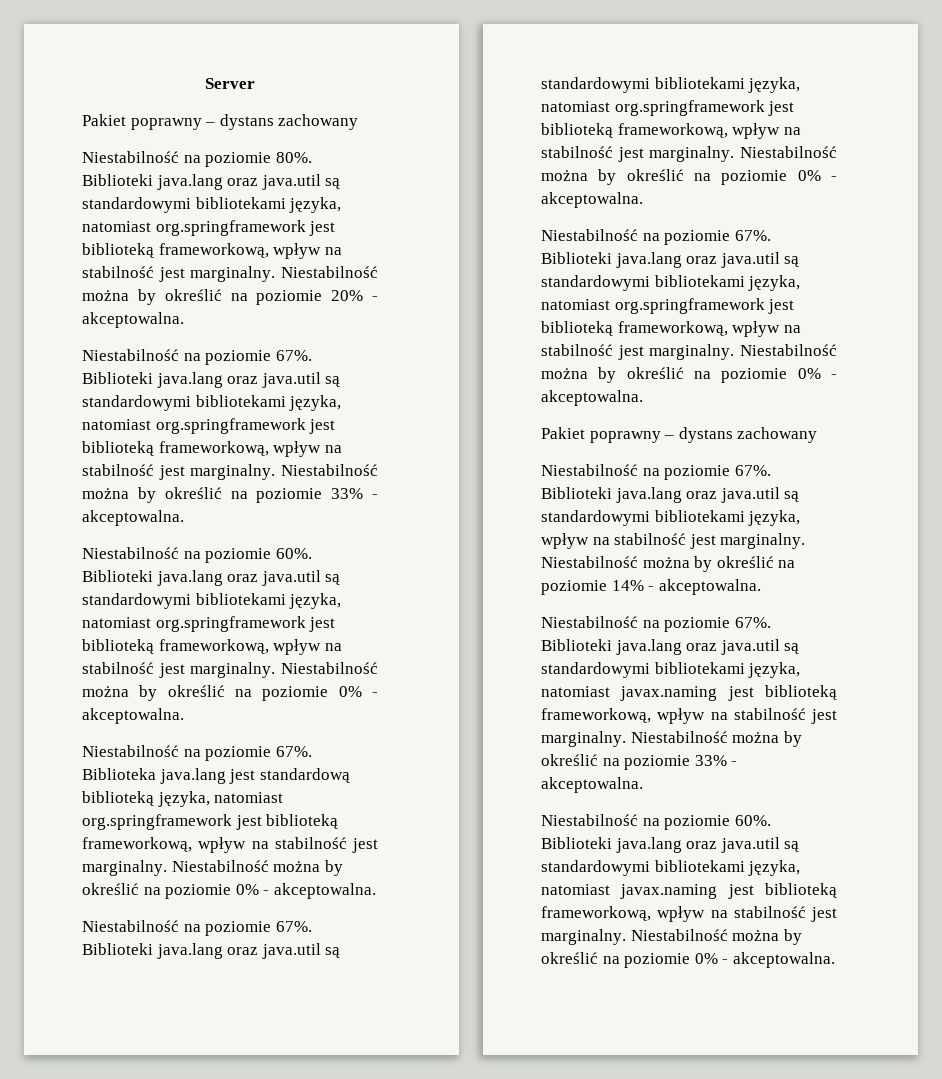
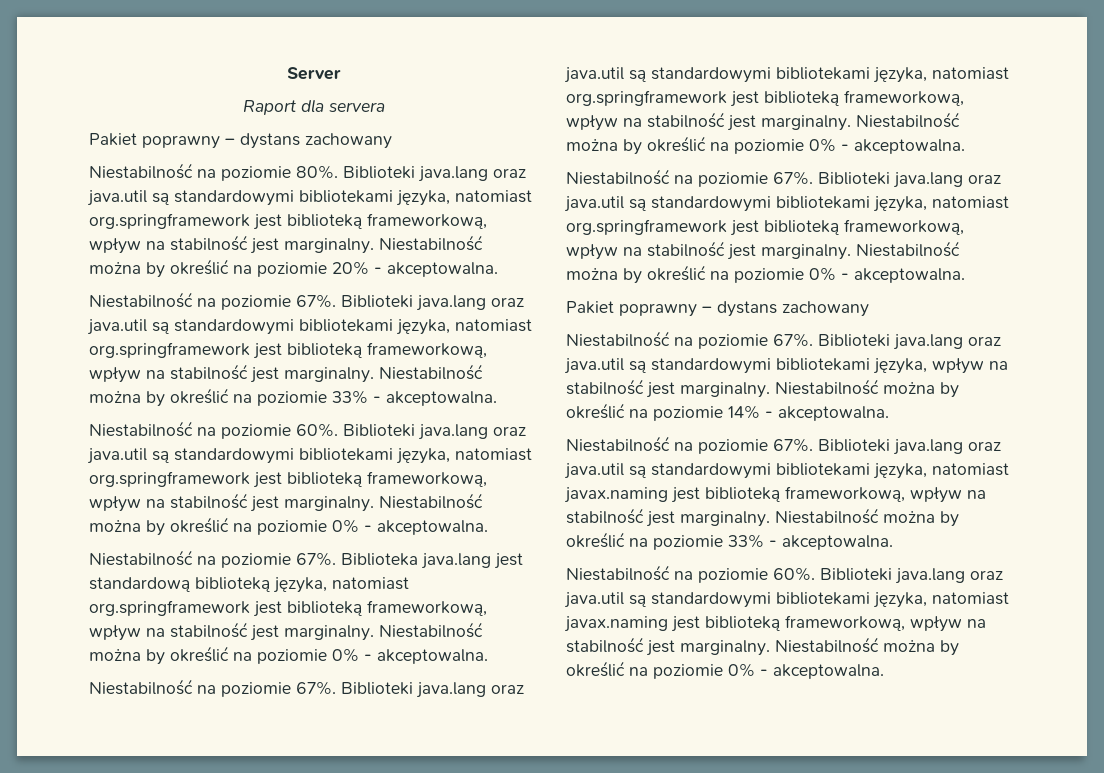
(255, 83) none -> [242,99,385,115] // Raport dla servera

